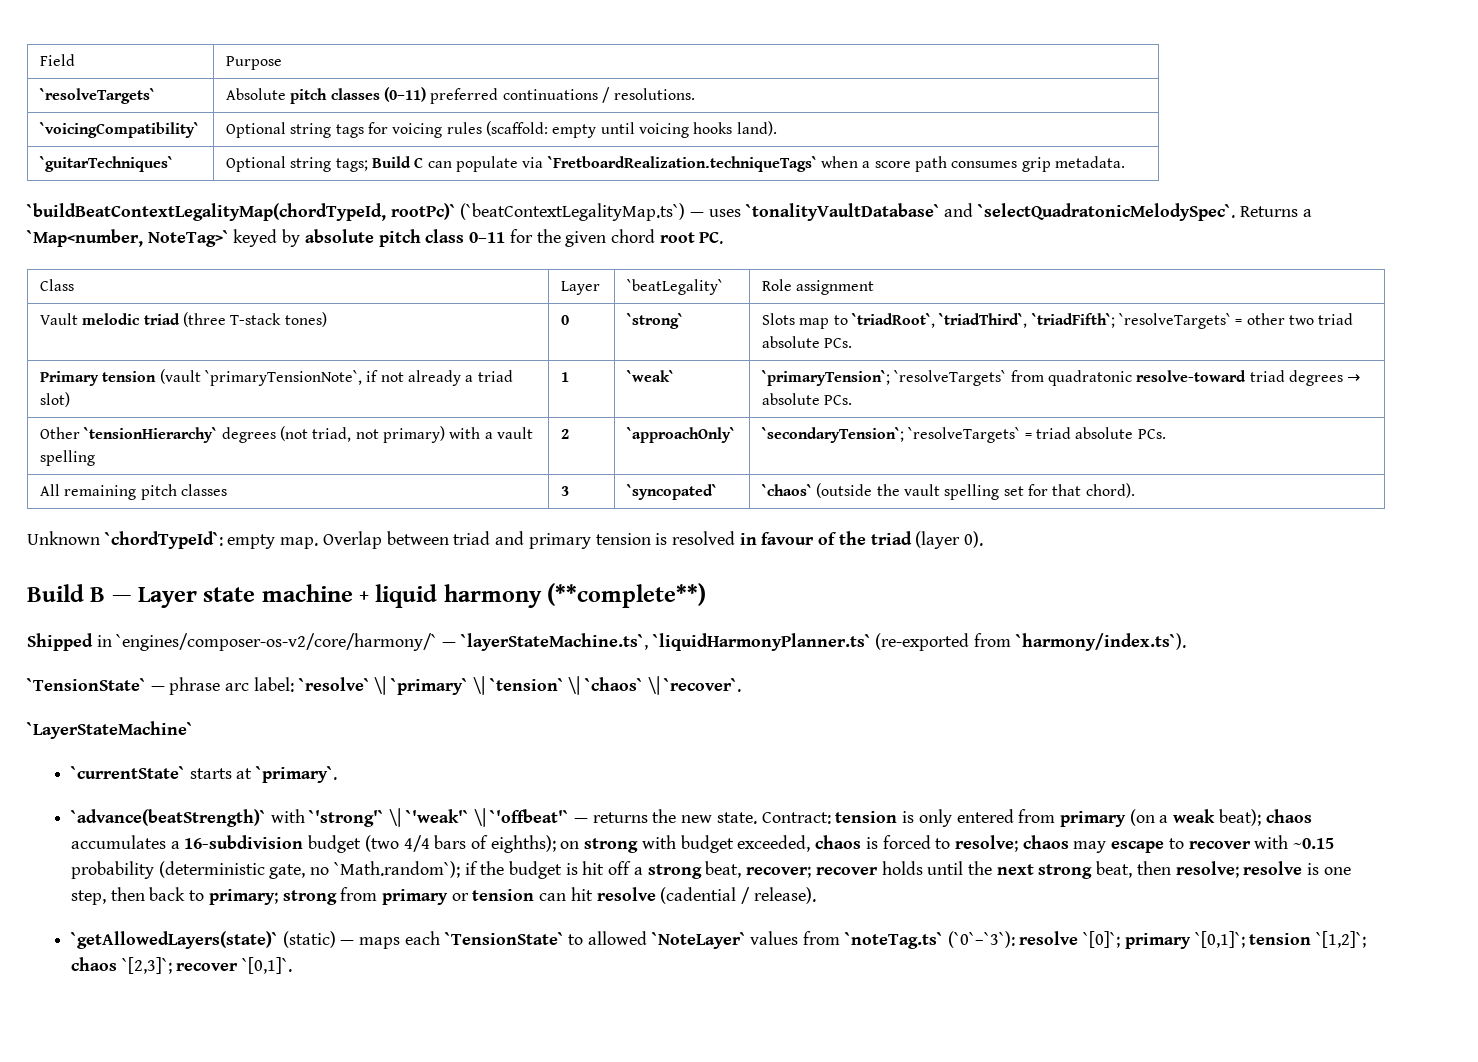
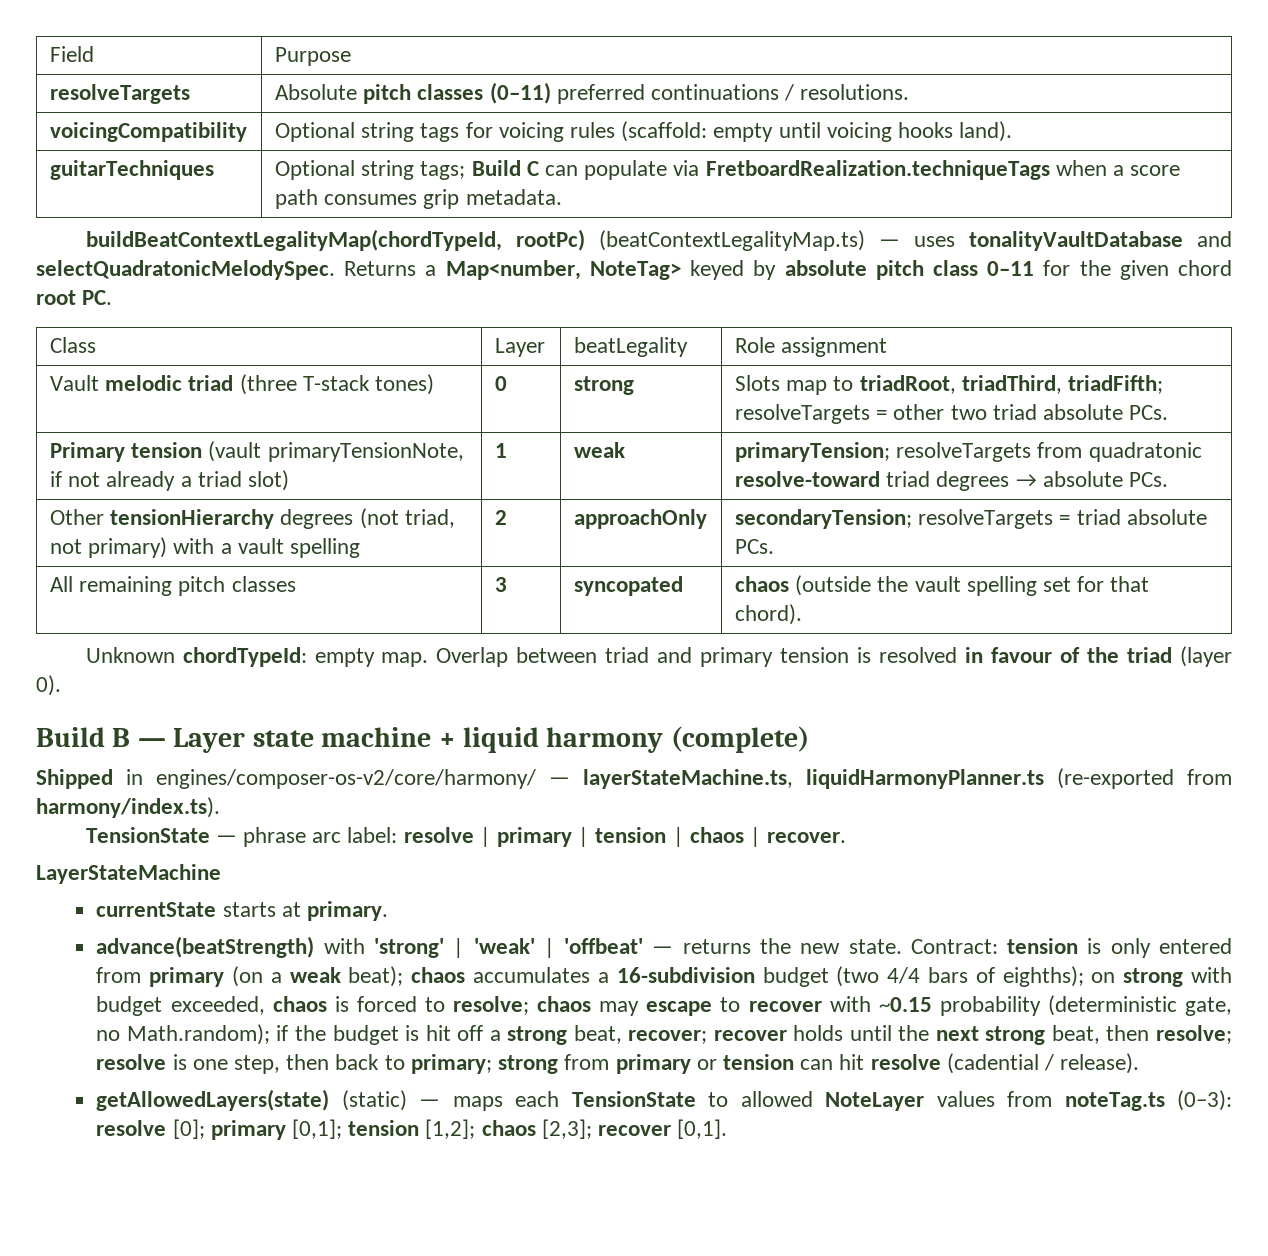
[39,88,156,104] `resolveTargets` -> [49,84,190,104] resolveTargets
[39,122,200,138] `voicingCompatibility` -> [49,122,247,142] voicingCompatibility
[39,156,174,172] `guitarTechniques` -> [49,160,214,180] guitarTechniques
[546,156,817,172] `FretboardRealization.techniqueTags` -> [705,160,1050,180] FretboardRealization.techniqueTags
[26,203,1312,221] [26,229,229,247] `buildBeatContextLegalityMap(chordTypeId, rootPc)` (`beatContextLegalityMap.ts`) — uses `tonalityVaultDatabase` and `selectQuadratonicMelodySpec`. Returns a `Map<number, NoteTag>` -> [85,229,1232,251] [36,260,681,280] buildBeatContextLegalityMap(chordTypeId, rootPc) (beatContextLegalityMap.ts) — uses tonalityVaultDatabase and selectQuadratonicMelodySpec. Returns a Map<number, NoteTag>
[627,279,724,295] `beatLegality` -> [573,337,688,357] beatLegality
[626,313,684,329] `strong` -> [573,376,634,395] strong
[851,313,1232,329] `triadRoot`, `triadThird`, `triadFifth`; `resolveTargets` -> [859,375,1163,394] [734,404,870,424] triadRoot, triadThird, triadFifth; resolveTargets
[205,370,363,386] `primaryTensionNote`, -> [267,442,464,462] primaryTensionNote,
[626,370,675,382] [761,370,1007,386] `weak` | `primaryTension`; `resolveTargets` -> [573,442,625,458] [734,442,1032,462] weak | primaryTension; resolveTargets
[83,427,218,443] `tensionHierarchy` -> [110,509,275,529] tensionHierarchy
[626,427,736,443] [761,427,1021,443] `approachOnly` | `secondaryTension`; `resolveTargets` -> [573,509,707,529] [734,509,1054,529] approachOnly | secondaryTension; resolveTargets
[626,484,718,500] [761,484,813,496] `syncopated` | `chaos` -> [573,576,683,596] [734,576,789,592] syncopated | chaos
[103,531,223,549] `chordTypeId`: -> [182,647,307,667] chordTypeId:
[547,583,707,608] (**complete**) -> [670,726,809,753] (complete)
[116,633,1186,651] [26,676,742,695] [26,721,193,739] [69,766,338,783] [69,808,570,827] `engines/composer-os-v2/core/harmony/` — `layerStateMachine.ts`, `liquidHarmonyPlanner.ts` (re-exported from `harmony/index.ts`). // `TensionState` — phrase arc label: `resolve` \| `primary` \| `tension` \| `chaos` \| `recover`. // `LayerStateMachine` // `currentState` starts at `primary`. // `advance(beatStrength)` with `'strong'` \| `'weak'` \| `'offbeat'` -> [156,768,1232,789] [36,797,220,818] [85,827,847,847] [36,864,221,884] [96,901,389,921] [96,936,644,958] engines/composer-os-v2/core/harmony/ — layerStateMachine.ts, liquidHarmonyPlanner.ts (re-exported from harmony/index.ts). // TensionState — phrase arc label: resolve | primary | tension | chaos | recover. // LayerStateMachine // currentState starts at primary. // advance(beatStrength) with 'strong' | 'weak' | 'offbeat'
[333,861,460,878] `Math.random`); -> [126,1024,270,1045] Math.random);
[69,931,278,949] `getAllowedLayers(state)` -> [96,1089,330,1111] getAllowedLayers(state)
[443,932,564,945] `TensionState` -> [571,1091,696,1107] TensionState
[650,932,746,949] `NoteLayer` -> [825,1092,925,1111] NoteLayer
[843,931,1366,949] [70,957,293,974] `noteTag.ts` (`0`–`3`): resolve `[0]`; primary `[0,1]`; tension `[1,2]`; chaos `[2,3]`; recover `[0,1]`. -> [1064,1090,1233,1111] [96,1119,728,1140] noteTag.ts (0–3): resolve [0]; primary [0,1]; tension [1,2]; chaos [2,3]; recover [0,1].

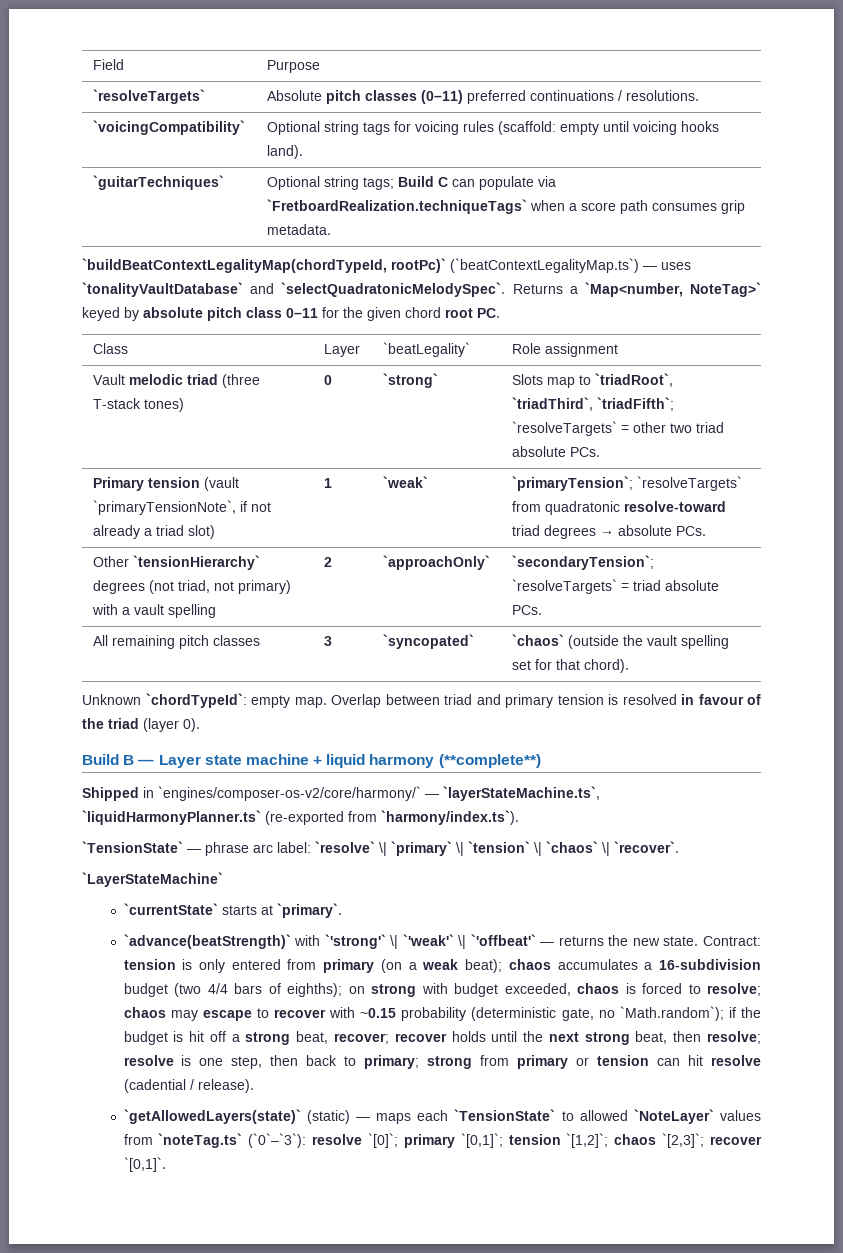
[49,84,190,104] resolveTargets -> [92,89,205,104] `resolveTargets`
[49,122,247,142] voicingCompatibility -> [92,120,245,135] `voicingCompatibility`
[49,160,214,180] guitarTechniques -> [92,175,224,190] `guitarTechniques`
[705,160,1050,180] FretboardRealization.techniqueTags -> [266,199,527,214] `FretboardRealization.techniqueTags`
[85,229,1232,251] [36,260,681,280] buildBeatContextLegalityMap(chordTypeId, rootPc) (beatContextLegalityMap.ts) — uses tonalityVaultDatabase and selectQuadratonicMelodySpec. Returns a Map<number, NoteTag> -> [82,258,691,273] [82,282,761,297] `buildBeatContextLegalityMap(chordTypeId, rootPc)` (`beatContextLegalityMap.ts`) — uses `tonalityVaultDatabase` and `selectQuadratonicMelodySpec`. Returns a `Map<number, NoteTag>`
[573,337,688,357] beatLegality -> [382,342,470,357] `beatLegality`
[573,376,634,395] strong -> [382,373,438,388] `strong`
[859,375,1163,394] [734,404,870,424] triadRoot, triadThird, triadFifth; resolveTargets -> [594,373,673,387] [511,397,674,411] [511,421,617,436] `triadRoot`, `triadThird`, `triadFifth`; `resolveTargets`
[267,442,464,462] primaryTensionNote, -> [92,500,236,515] `primaryTensionNote`,
[573,442,625,458] [734,442,1032,462] weak | primaryTension; resolveTargets -> [382,476,428,488] [511,476,742,491] `weak` | `primaryTension`; `resolveTargets`
[110,509,275,529] tensionHierarchy -> [132,555,260,570] `tensionHierarchy`
[573,509,707,529] [734,509,1054,529] approachOnly | secondaryTension; resolveTargets -> [382,555,490,570] [511,555,654,570] [511,579,617,594] `approachOnly` | `secondaryTension`; `resolveTargets`
[573,576,683,596] [734,576,789,592] syncopated | chaos -> [382,634,474,649] [511,634,564,646] `syncopated` | `chaos`
[182,647,307,667] chordTypeId: -> [145,693,247,708] `chordTypeId`:
[670,726,809,753] (complete) -> [438,754,541,768] (**complete**)
[156,768,1232,789] [36,797,220,818] [85,827,847,847] [36,864,221,884] [96,901,389,921] [96,936,644,958] engines/composer-os-v2/core/harmony/ — layerStateMachine.ts, liquidHarmonyPlanner.ts (re-exported from harmony/index.ts). // TensionState — phrase arc label: resolve | primary | tension | chaos | recover. // LayerStateMachine // currentState starts at primary. // advance(beatStrength) with 'strong' | 'weak' | 'offbeat' -> [158,786,600,801] [82,810,519,825] [82,841,679,856] [82,872,223,887] [123,903,342,918] [123,934,536,949] `engines/composer-os-v2/core/harmony/` — `layerStateMachine.ts`, `liquidHarmonyPlanner.ts` (re-exported from `harmony/index.ts`). // `TensionState` — phrase arc label: `resolve` \| `primary` \| `tension` \| `chaos` \| `recover`. // `LayerStateMachine` // `currentState` starts at `primary`. // `advance(beatStrength)` with `'strong'` \| `'weak'` \| `'offbeat'`
[126,1024,270,1045] Math.random); -> [619,1006,724,1021] `Math.random`);
[96,1089,330,1111] getAllowedLayers(state) -> [123,1109,301,1124] `getAllowedLayers(state)`
[571,1091,696,1107] TensionState -> [454,1109,556,1121] `TensionState`
[825,1092,925,1111] NoteLayer -> [633,1109,714,1124] `NoteLayer`
[1064,1090,1233,1111] [96,1119,728,1140] noteTag.ts (0–3): resolve [0]; primary [0,1]; tension [1,2]; chaos [2,3]; recover [0,1]. -> [158,1133,762,1148] [123,1157,166,1172] `noteTag.ts` (`0`–`3`): resolve `[0]`; primary `[0,1]`; tension `[1,2]`; chaos `[2,3]`; recover `[0,1]`.

